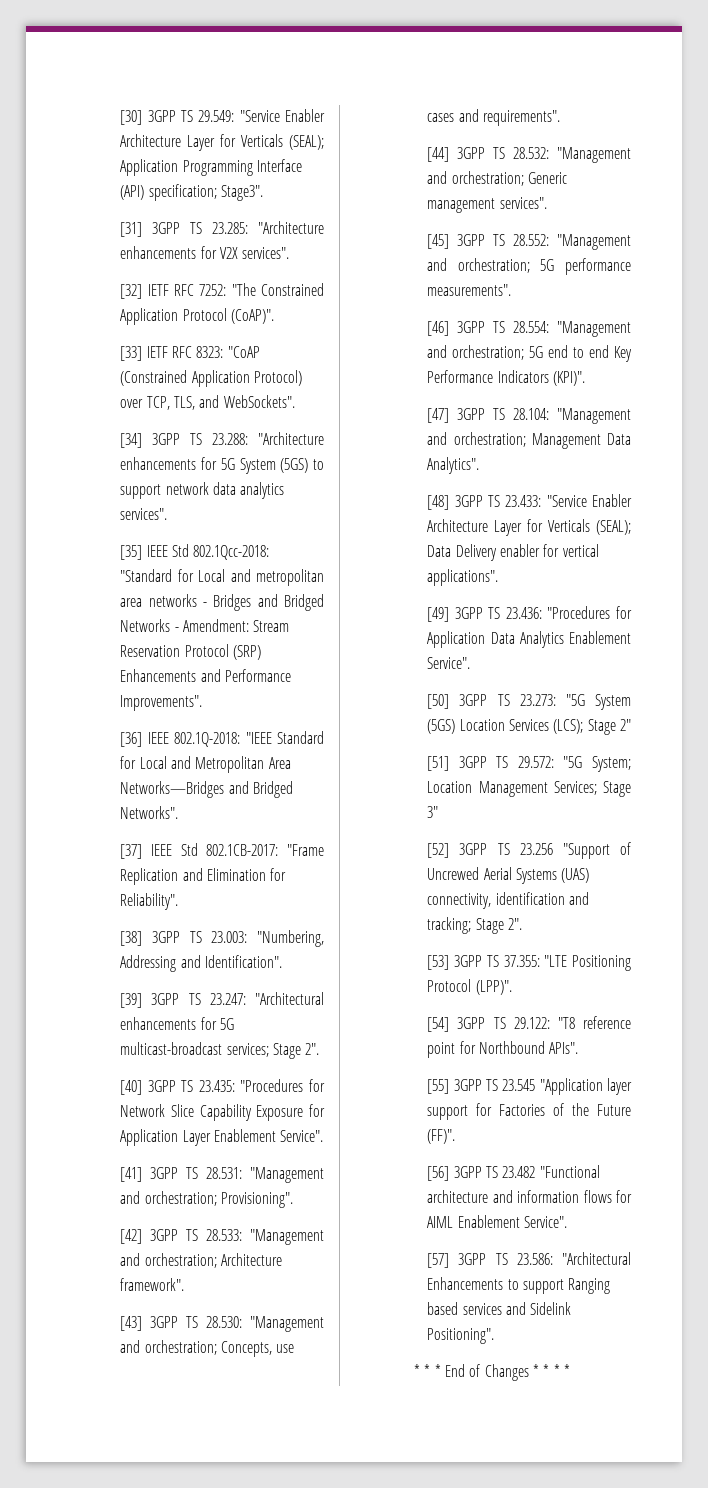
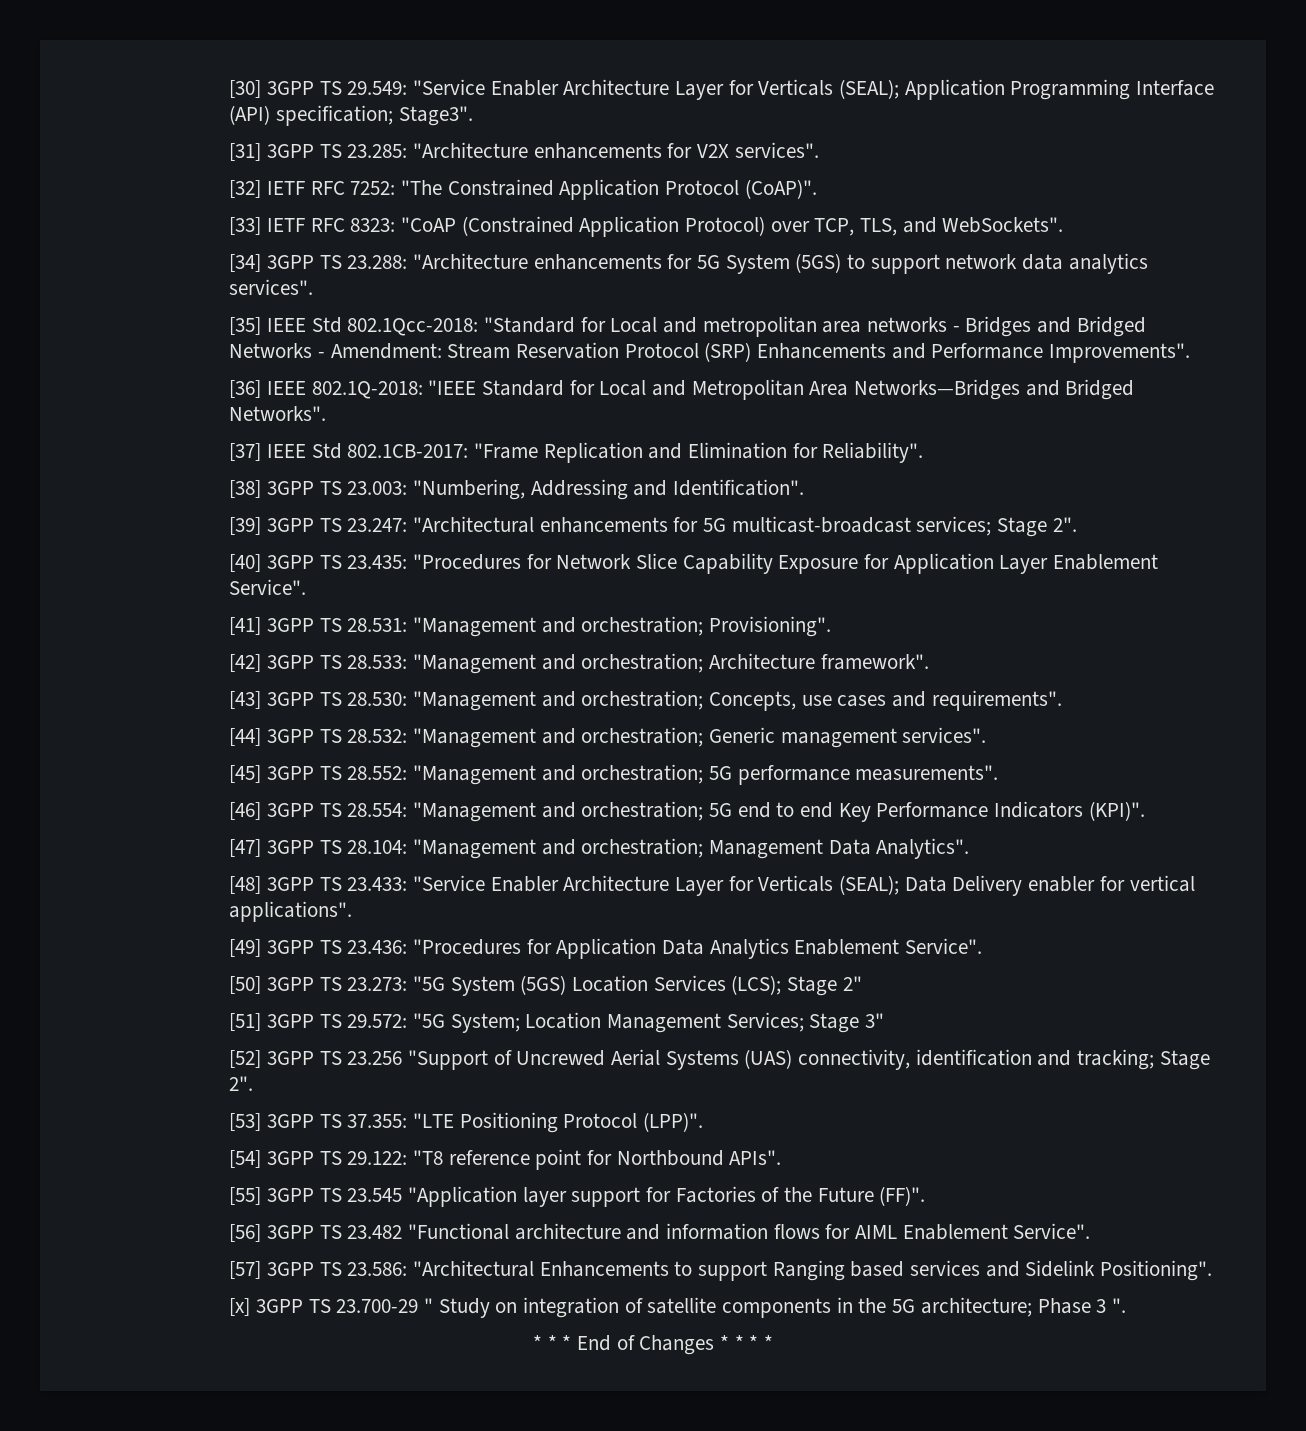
(495, 1336) none -> [229,1297,1126,1318] // [x] 3GPP TS 23.700-29 " Study on integration of satellite components in the 5G architecture; Phase 3 ".

